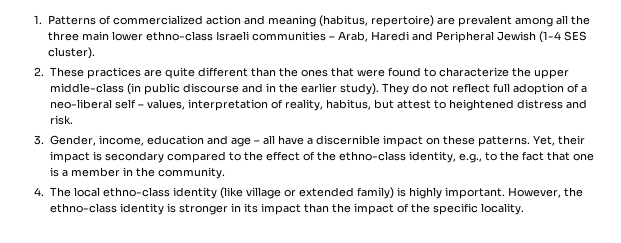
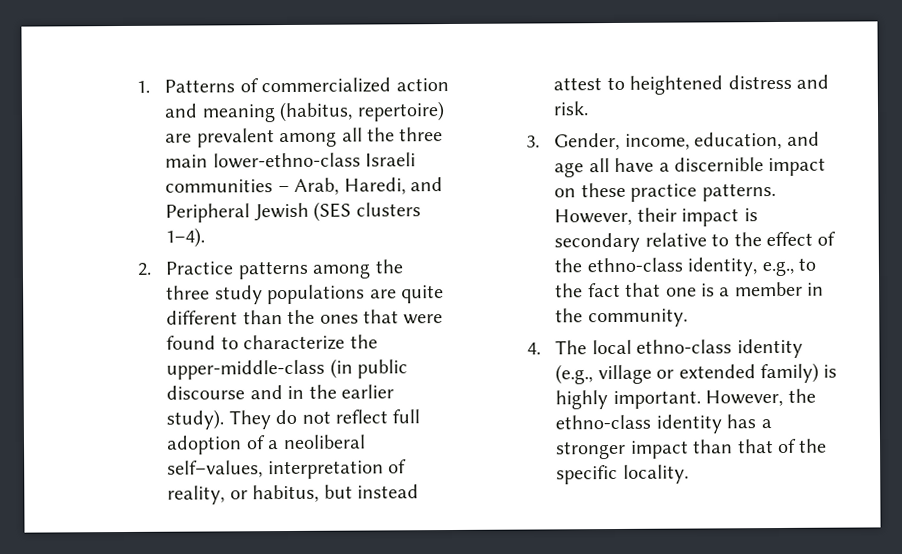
[111,31,213,41] lower ethno-class -> [212,152,361,169] lower-ethno-class
[370,31,409,41] Haredi -> [343,177,406,195] Haredi,
[538,31,587,43] [47,47,95,59] [34,67,141,79] (1-4 SES cluster). // 2. These practices -> [313,201,421,222] [165,227,206,248] [136,259,403,280] [166,284,366,305] (SES clusters 1–4). // 2. Practice patterns among the three study populations
[533,69,569,79] [49,83,124,93] upper middle-class -> [166,359,326,380] upper-middle-class
[49,99,185,110] neo-liberal self – values, -> [282,434,366,450] [167,460,264,478] neoliberal self–values,
(323, 105) none -> [229,490,248,500] or
(394, 104) none -> [357,484,420,499] instead
[146,135,204,145] education -> [694,131,783,150] education,
[253,140,260,144] – -> (585, 170) none
[477,135,555,147] patterns. Yet, -> [630,183,776,202] [554,208,633,226] practice patterns. However,
[166,151,226,163] compared -> [644,232,707,247] relative
[219,187,243,199] (like -> [555,364,594,385] (e.g.,
[166,203,394,215] is stronger in its impact than the impact -> [726,414,772,429] [556,439,774,460] has a stronger impact than that

